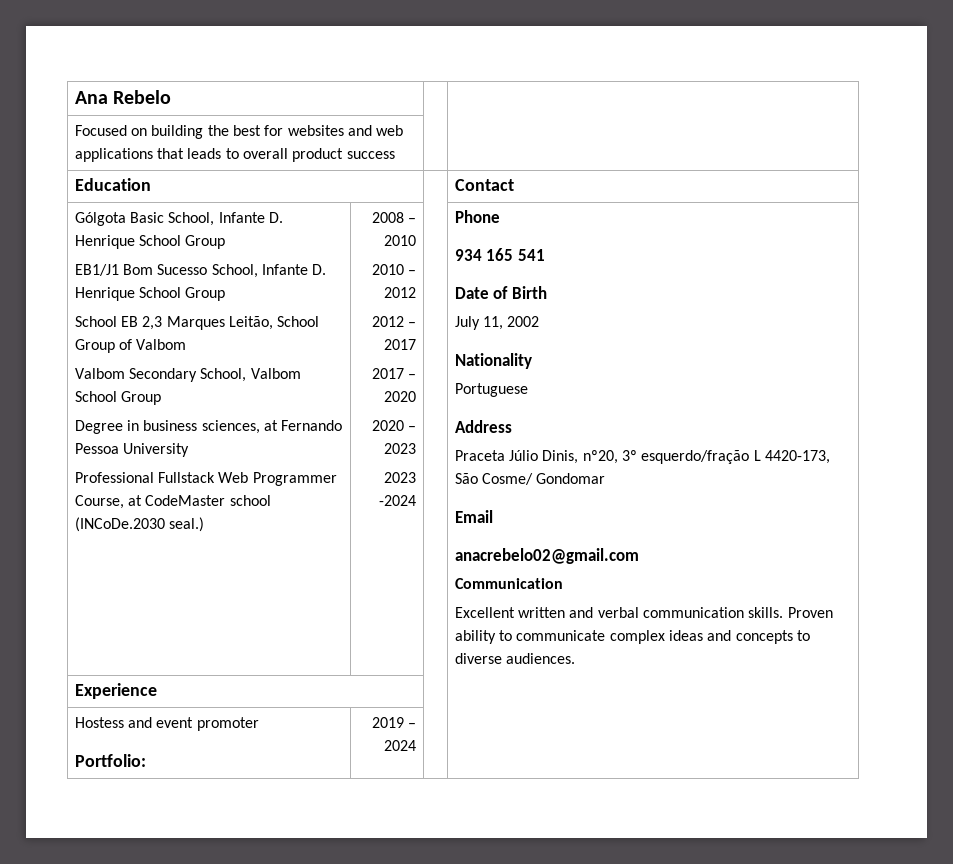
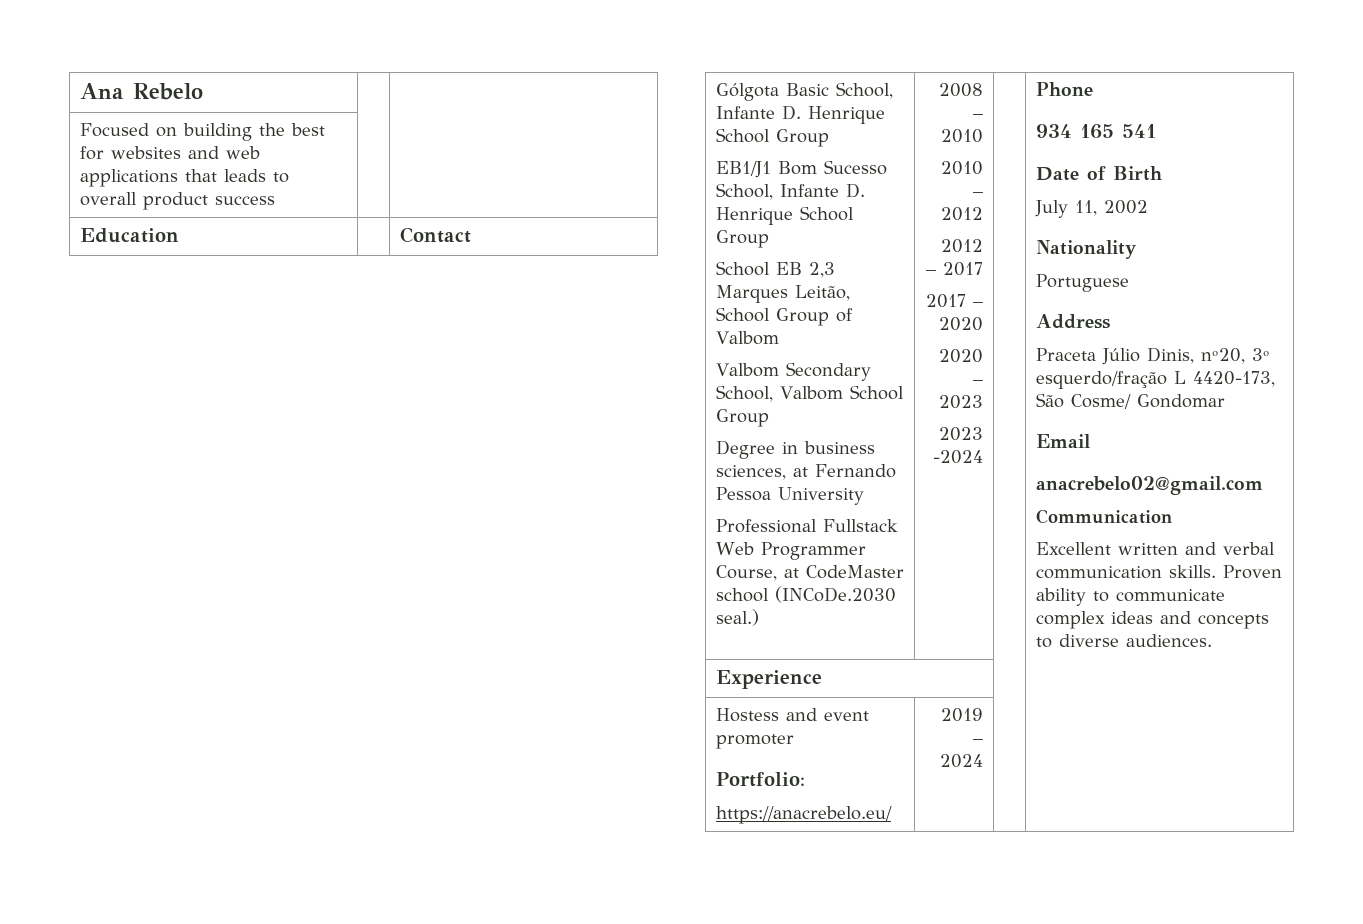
(146, 760) none -> [715,806,892,824] // https://anacrebelo.eu/

